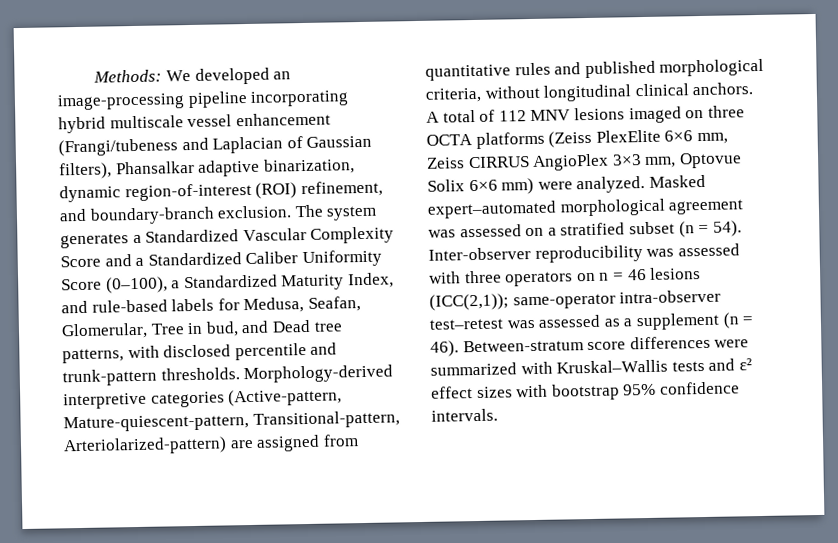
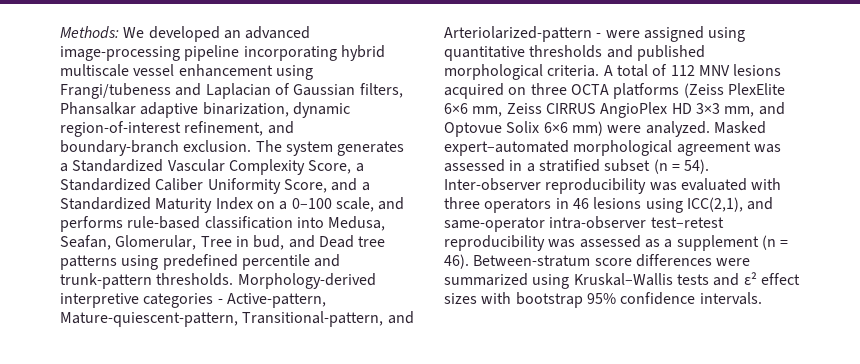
(292, 75) none -> [245,26,311,39] advanced
[58,138,178,157] (Frangi/tubeness -> [275,65,313,80] [60,83,171,99] using Frangi/tubeness
[59,162,112,180] filters), -> [359,83,403,98] filters,
[255,182,298,199] (ROI) -> (181, 129) none
[60,254,132,268] Score and -> [308,160,352,174] Score,
[61,276,168,294] Score (0–100), -> [283,178,358,193] Score, and
[347,272,394,289] [61,298,240,314] Index, and rule-based labels for -> [215,197,405,212] [60,216,324,232] Index on a 0–100 scale, and performs rule-based classification into
[62,344,232,364] patterns, with disclosed -> [60,254,238,270] patterns using predefined
[228,388,343,407] [63,410,400,433] [63,434,359,456] [425,58,765,81] [425,82,754,103] (Active-pattern, Mature-quiescent-pattern, Transitional-pattern, Arteriolarized-pattern) are assigned from quantitative rules and published morphological criteria, without longitudinal clinical anchors. -> [217,293,326,308] [60,311,414,327] [444,26,746,42] [444,45,705,61] [444,64,600,80] - Active-pattern, Mature-quiescent-pattern, Transitional-pattern, and Arteriolarized-pattern - were assigned using quantitative thresholds and published morphological criteria.
[628,106,682,124] imaged -> [444,83,504,99] acquired
(610, 162) none -> [671,103,692,114] HD
(677, 162) none -> [758,102,785,115] and
[525,227,545,237] on -> [509,160,523,171] in
[677,243,740,257] assessed -> [680,178,747,191] evaluated
[576,267,702,282] [429,293,509,311] on n = 46 lesions (ICC(2,1)); -> [555,197,774,213] in 46 lesions using ICC(2,1), and
(504, 324) none -> [444,235,545,251] reproducibility
[520,361,553,375] with -> [532,274,570,289] using

